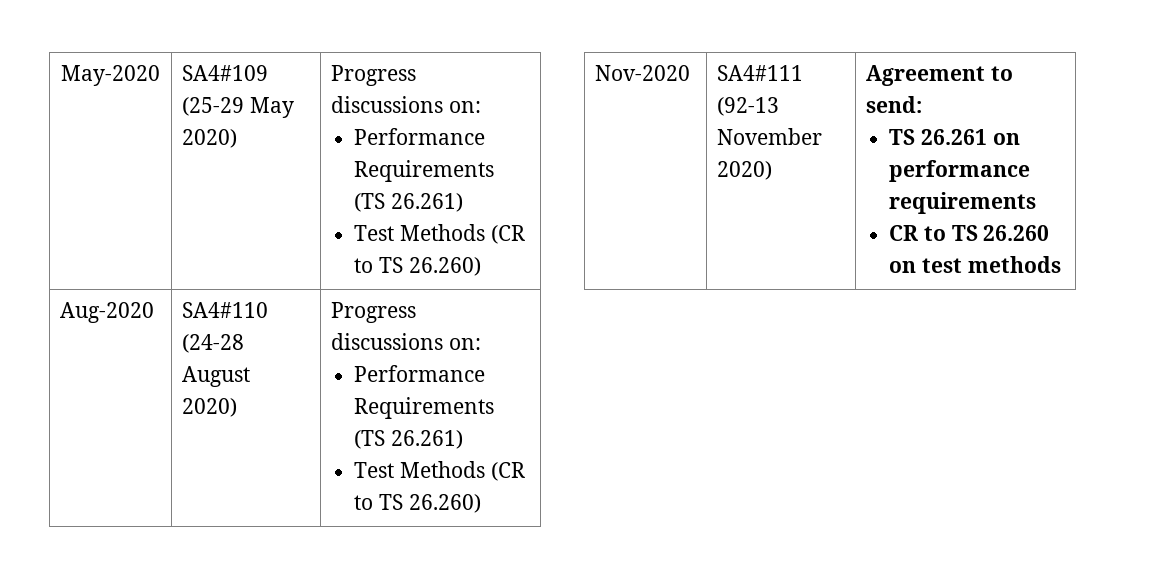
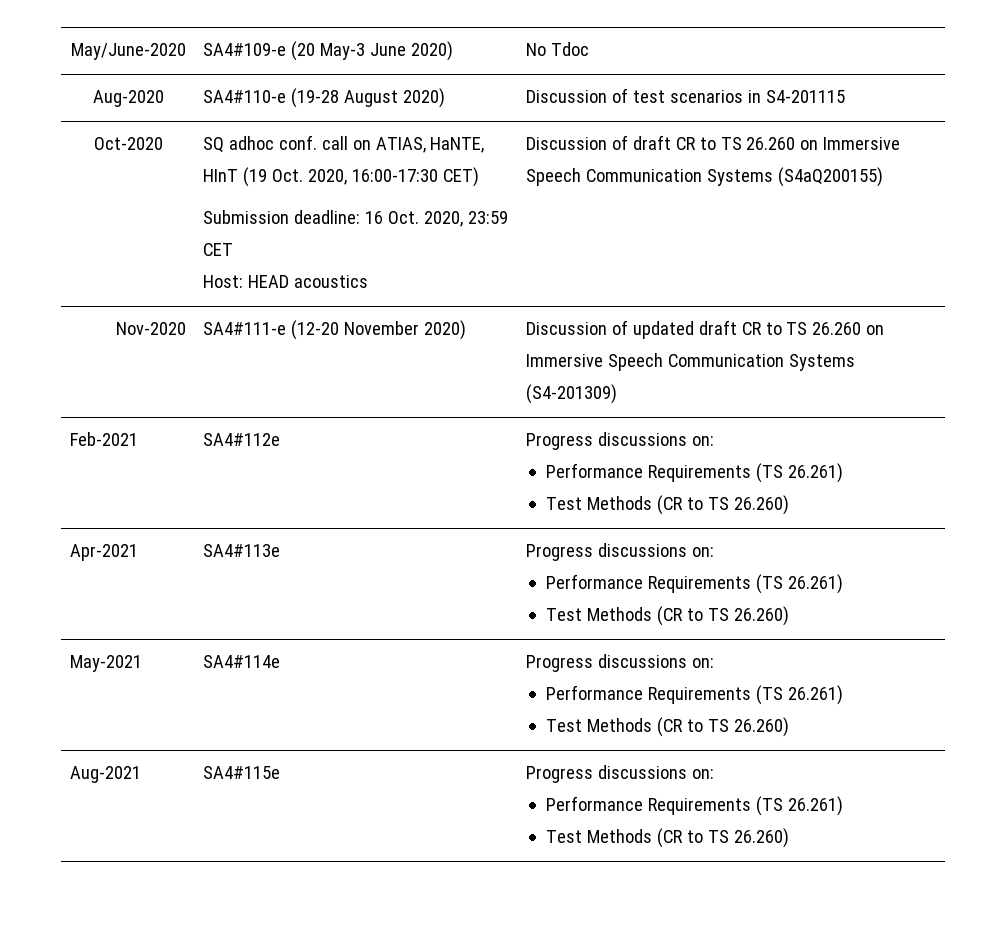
[61,65,160,86] [182,65,269,81] [182,97,294,118] [182,129,238,148] May-2020 | SA4#109 (25-29 May 2020) -> [70,43,186,60] [202,41,453,61] [525,42,589,56] [92,90,164,107] [202,88,445,108] [525,88,845,103] [93,137,163,150] [202,135,485,153] [202,167,479,187] [202,210,508,227] [202,243,233,256] [202,275,368,288] [525,135,901,150] [525,167,883,187] [116,322,187,335] [202,320,466,340] [525,320,885,339] [525,353,855,371] [525,384,617,404] [69,432,138,446] [202,433,280,446] May/June-2020 | SA4#109-e (20 May-3 June 2020) | No Tdoc // Aug-2020 | SA4#110-e (19-28 August 2020) | Discussion of test scenarios in S4-201115 // Oct-2020 | SQ adhoc conf. call on ATIAS, HaNTE, HInT (19 Oct. 2020, 16:00-17:30 CET) // Submission deadline: 16 Oct. 2020, 23:59 CET // Host: HEAD acoustics | Discussion of draft CR to TS 26.260 on Immersive Speech Communication Systems (S4aQ200155) // Nov-2020 | SA4#111-e (12-20 November 2020) | Discussion of updated draft CR to TS 26.260 on Immersive Speech Communication Systems (S4-201309) // Feb-2021 | SA4#112e
[60,302,155,323] [182,302,269,318] [182,334,245,353] [182,366,251,387] [182,398,238,417] Aug-2020 | SA4#110 (24-28 August 2020) -> [69,544,138,561] [202,544,280,557] Apr-2021 | SA4#113e
[595,65,691,81] [717,65,804,81] [717,97,780,116] [717,128,823,145] [717,161,773,180] [866,65,1013,86] [866,96,923,113] [889,129,1020,145] [889,160,1031,182] [889,192,1037,214] [889,225,1050,241] [889,256,1061,273] Nov-2020 | SA4#111 (92-13 November 2020) | Agreement to send: // TS 26.261 on performance requirements // CR to TS 26.260 on test methods -> [69,655,142,672] [202,655,280,668] [525,654,714,672] [545,685,843,705] [545,717,789,737] [69,766,141,783] [202,766,280,779] [525,765,714,783] [545,796,843,816] [545,828,789,848] May-2021 | SA4#114e | Progress discussions on: // Performance Requirements (TS 26.261) // Test Methods (CR to TS 26.260) // Aug-2021 | SA4#115e | Progress discussions on: // Performance Requirements (TS 26.261) // Test Methods (CR to TS 26.260)

